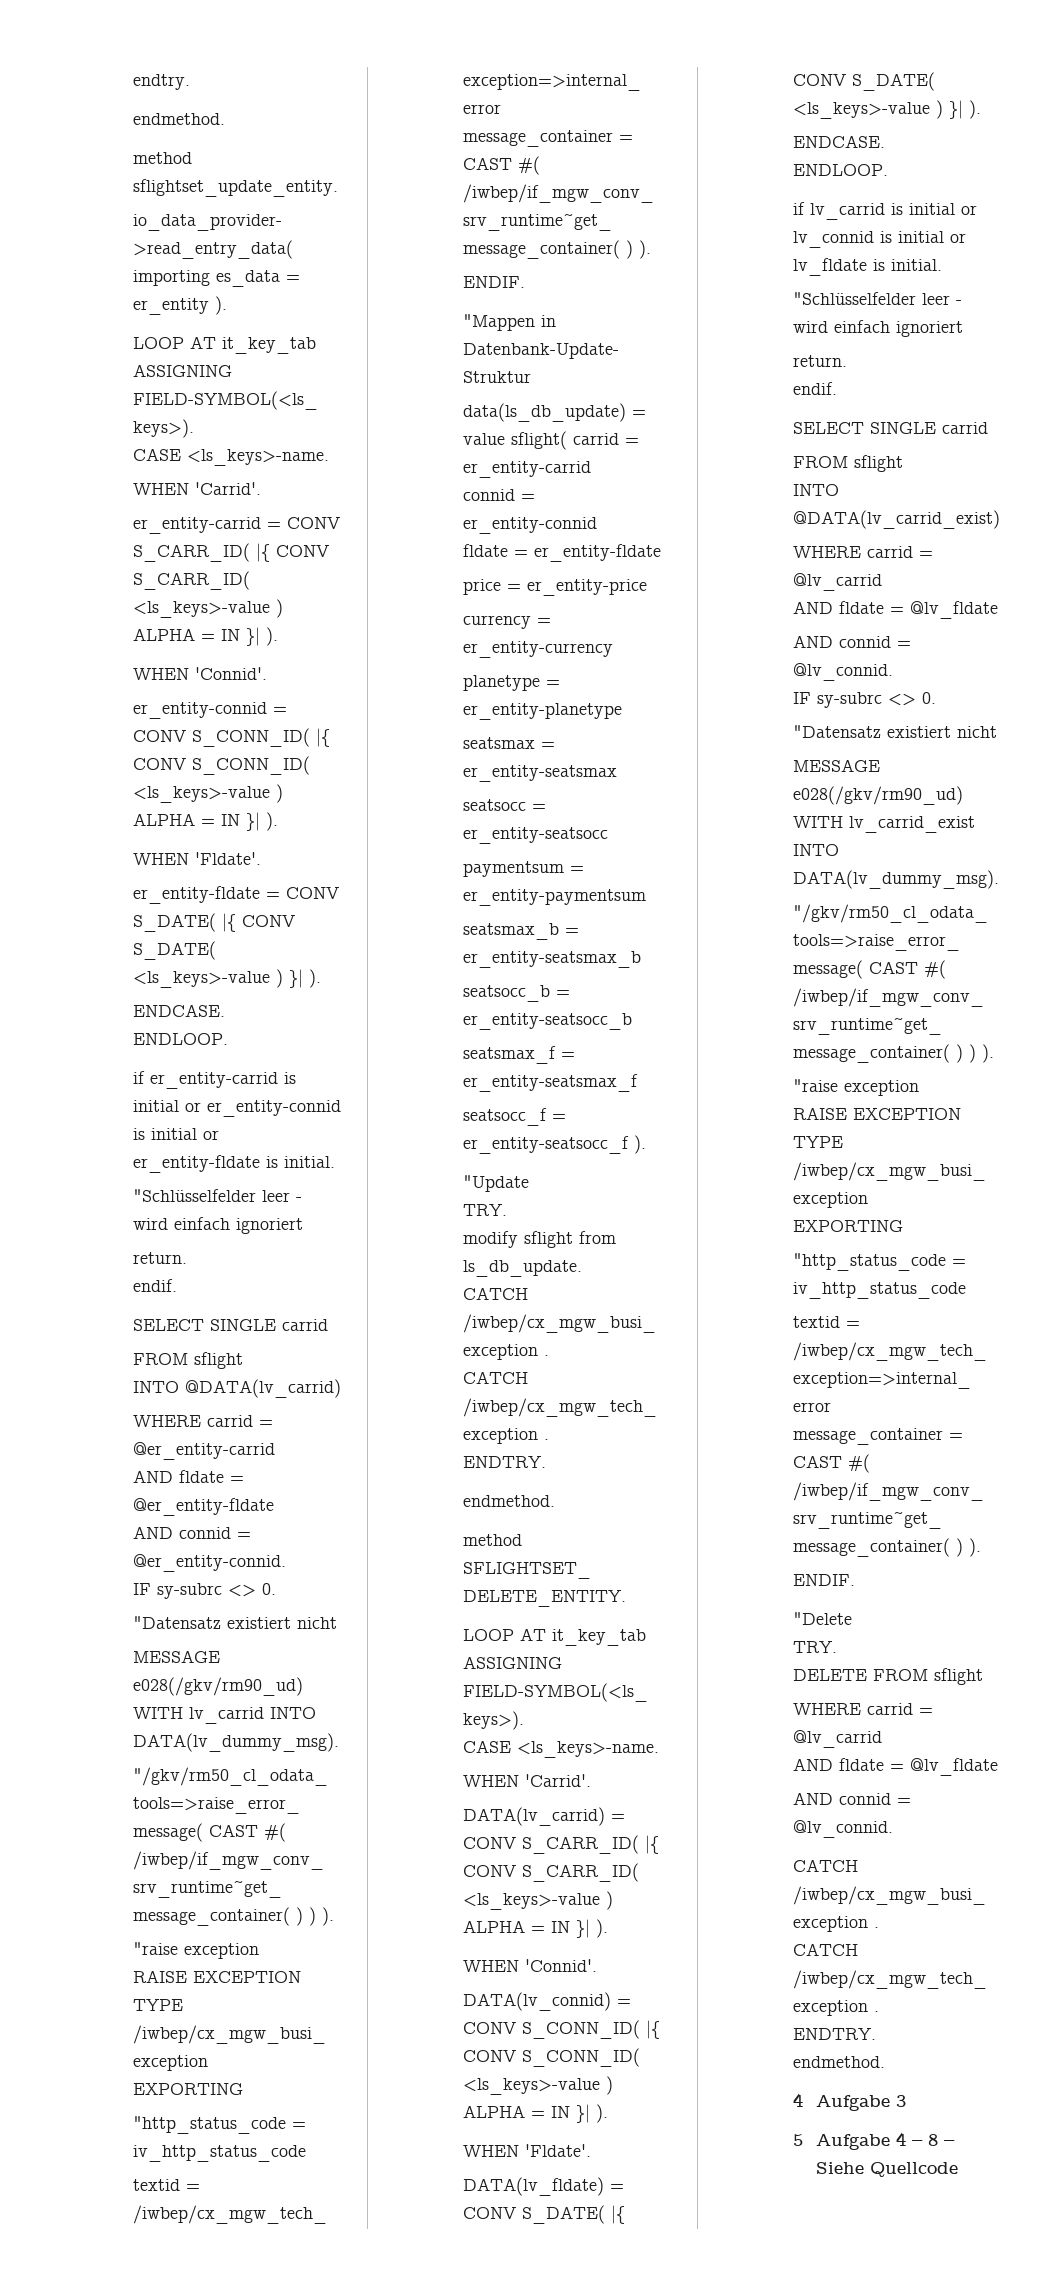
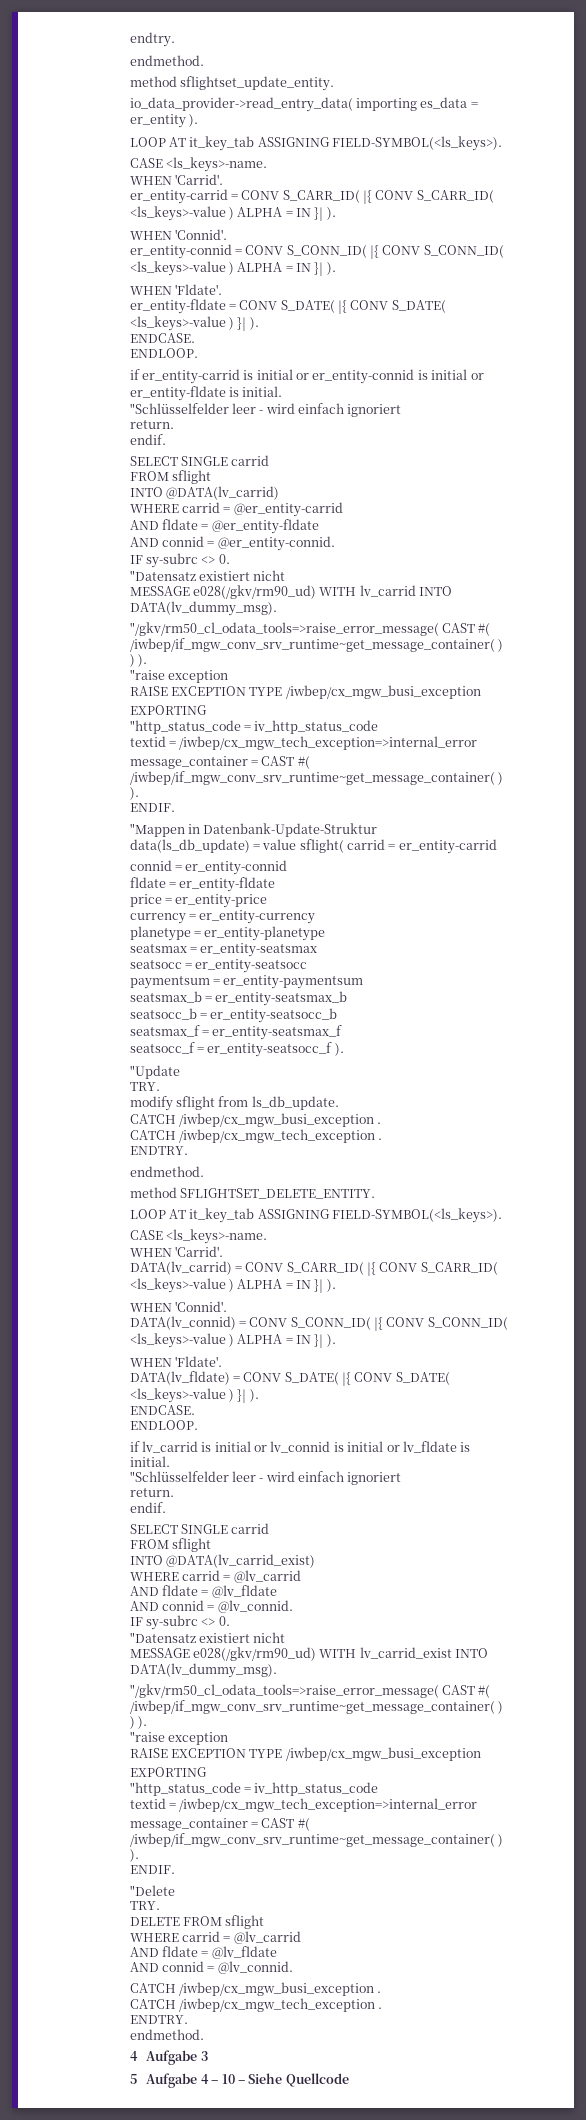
[928,2134,939,2146] 8 -> [221,2074,235,2084] 10

